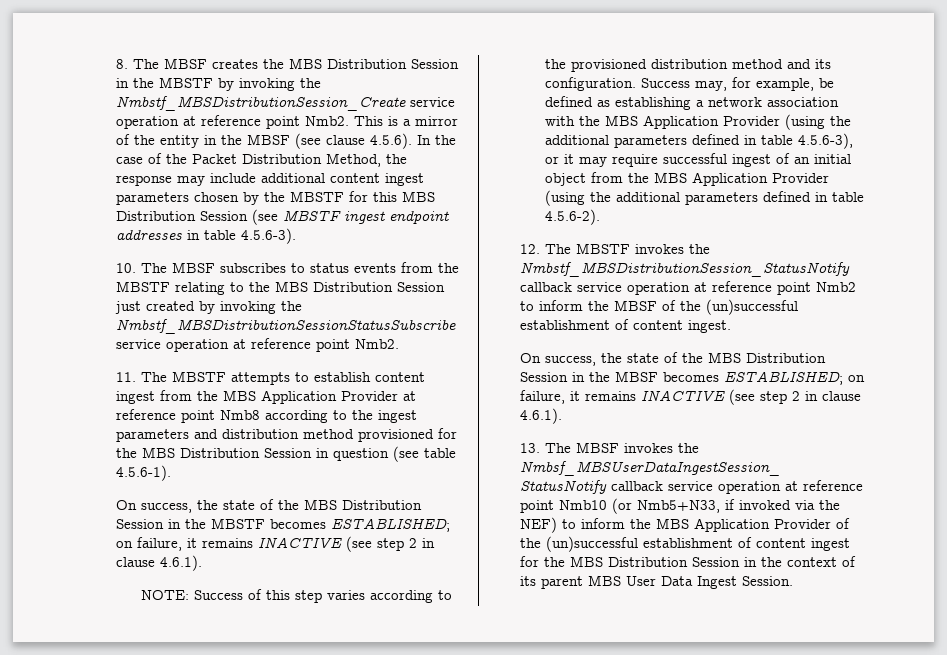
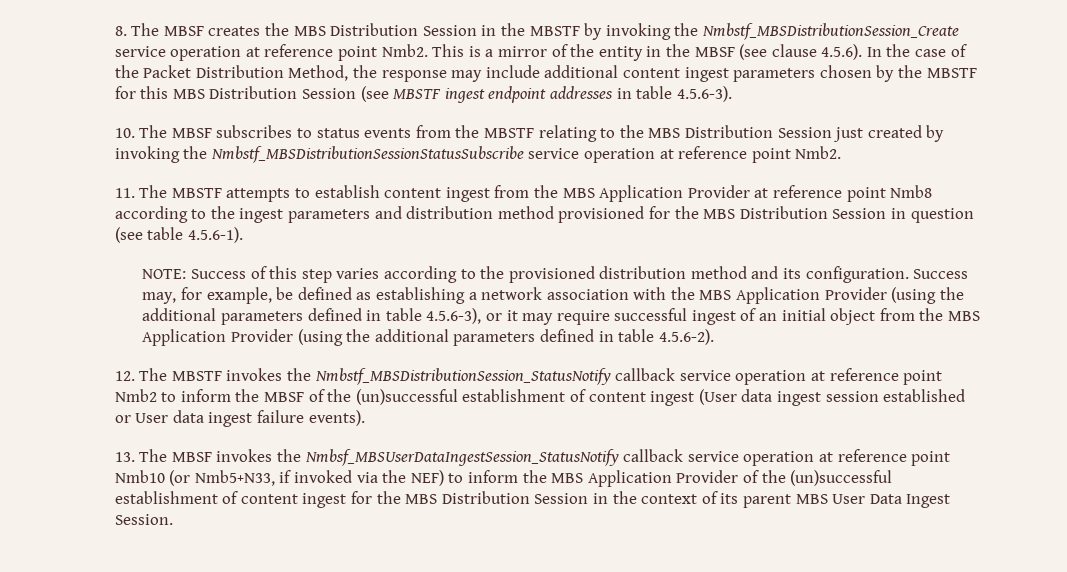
[115,499,422,513] [115,518,450,532] [115,536,435,552] [115,555,202,571] // On success, the state of the MBS Distribution Session in the MBSTF becomes ESTABLISHED; on failure, it remains INACTIVE (see step 2 in clause 4.6.1). -> (243, 235) none
[687,320,731,333] [519,352,826,366] [519,371,865,385] [519,389,861,405] [519,408,562,424] ingest. // On success, the state of the MBS Distribution Session in the MBSF becomes ESTABLISHED; on failure, it remains INACTIVE (see step 2 in clause 4.6.1). -> [650,389,966,406] [114,410,365,427] ingest (User data ingest session established or User data ingest failure events).

